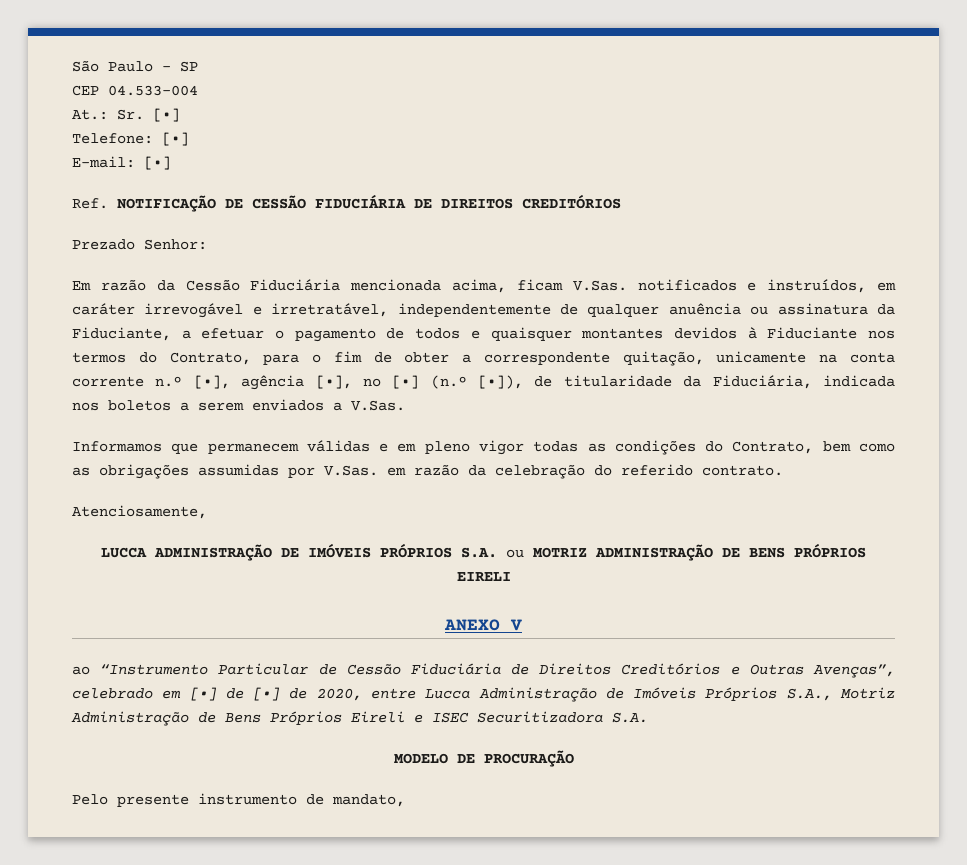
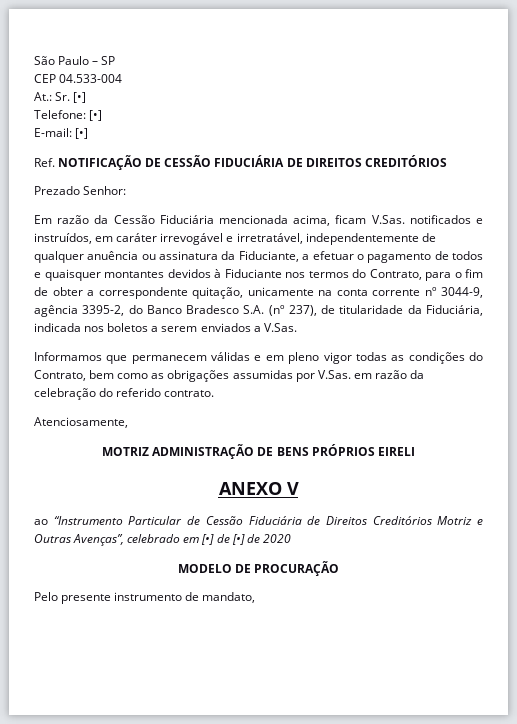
[155,375,524,390] n.º [•], agência [•], no [•] (n.º [•]), -> [424,287,483,298] [34,305,317,317] nº 3044-9, agência 3395-2, do Banco Bradesco S.A. (nº 237),
[101,543,524,561] LUCCA ADMINISTRAÇÃO DE IMÓVEIS PRÓPRIOS S.A. ou -> (128, 422) none
(721, 669) none -> [437,516,473,525] Motriz
[316,687,896,702] [71,711,648,726] 2020, entre Lucca Administração de Imóveis Próprios S.A., Motriz Administração de Bens Próprios Eireli e ISEC Securitizadora S.A. -> [262,534,291,543] 2020

